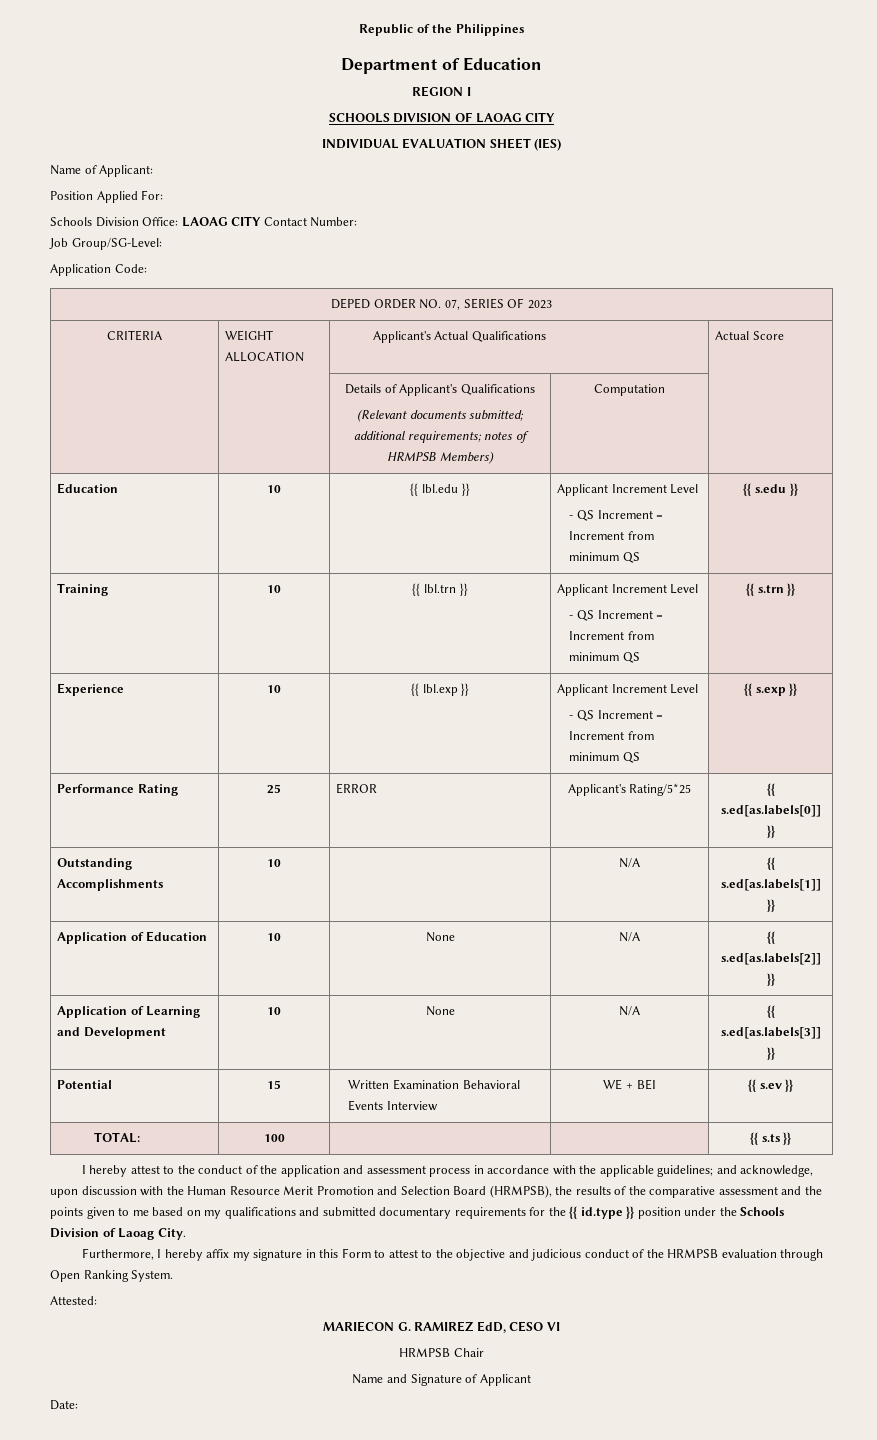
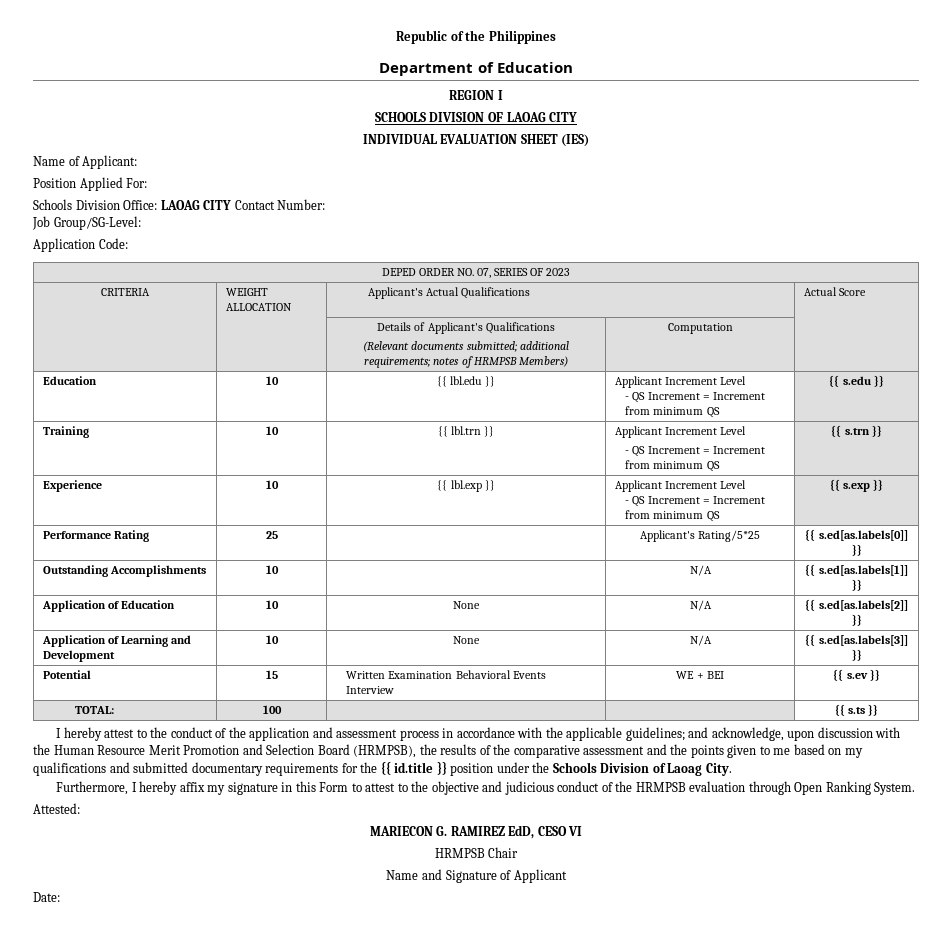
[336,783,378,794] ERROR -> (278, 535) none
[580,1207,623,1219] id.type -> [394,762,434,773] id.title

